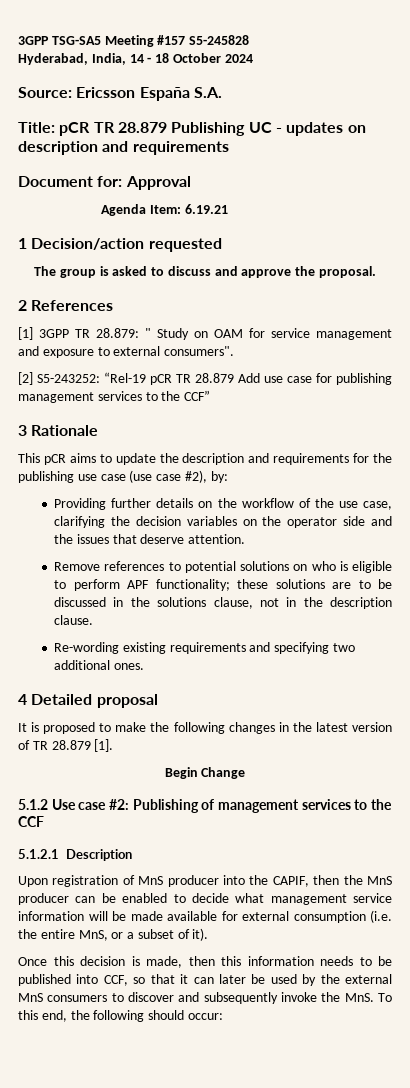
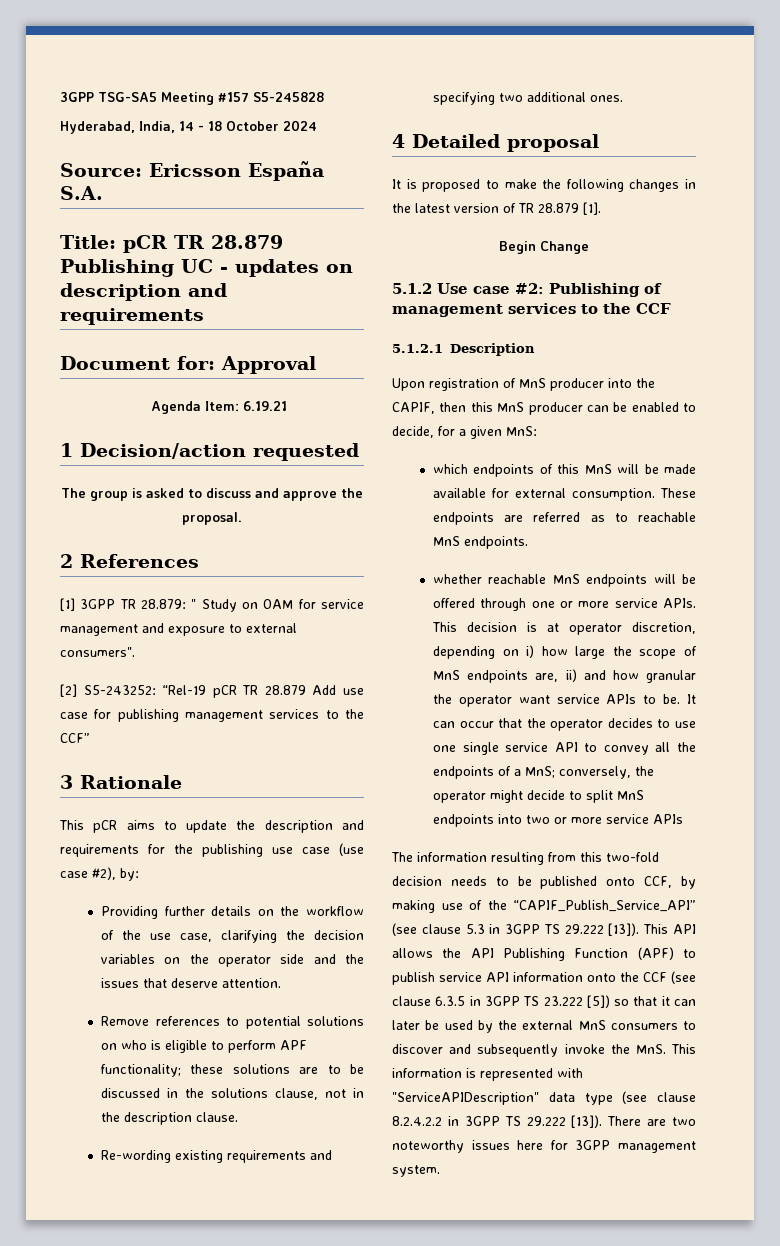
[343,875,363,885] the -> [470,402,493,412] this
[191,893,392,905] [18,911,84,921] decide what management service information -> [392,426,537,439] [433,464,612,477] decide, for a given MnS: // which endpoints of this MnS
[293,910,392,923] [18,928,209,941] [18,956,392,968] [18,974,128,986] consumption (i.e. the entire MnS, or a subset of it). // Once this decision is made, then this information needs to be published into CCF, -> [572,488,696,501] [433,512,696,525] [433,536,529,549] [433,574,696,587] [433,598,696,611] [432,622,696,635] [433,645,697,659] [433,669,696,683] [433,694,696,707] [433,718,696,731] [433,742,696,755] [433,766,655,779] [433,790,645,803] [433,814,684,827] [391,852,659,865] [392,876,696,889] [392,900,696,913] [392,923,696,936] [392,947,696,961] [392,971,696,985] [392,995,610,1008] consumption. These endpoints are referred as to reachable MnS endpoints. // whether reachable MnS endpoints will be offered through one or more service APIs. This decision is at operator discretion, depending on i) how large the scope of MnS endpoints are, ii) and how granular the operator want service APIs to be. It can occur that the operator decides to use one single service API to convey all the endpoints of a MnS; conversely, the operator might decide to split MnS endpoints into two or more service APIs // The information resulting from this two-fold decision needs to be published onto CCF, by making use of the “CAPIF_Publish_Service_API” (see clause 5.3 in 3GPP TS 29.222 [13]). This API allows the API Publishing Function (APF) to publish service API information onto the CCF (see clause 6.3.5 in 3GPP TS 23.222 [5])
[378,993,392,1002] [18,1010,223,1022] To this end, the following should occur: -> [671,1044,696,1054] [392,1068,583,1081] [392,1091,696,1105] [392,1115,696,1128] [392,1140,696,1153] [392,1165,440,1177] This information is represented with "ServiceAPIDescription" data type (see clause 8.2.4.2.2 in 3GPP TS 29.222 [13]). There are two noteworthy issues here for 3GPP management system.

